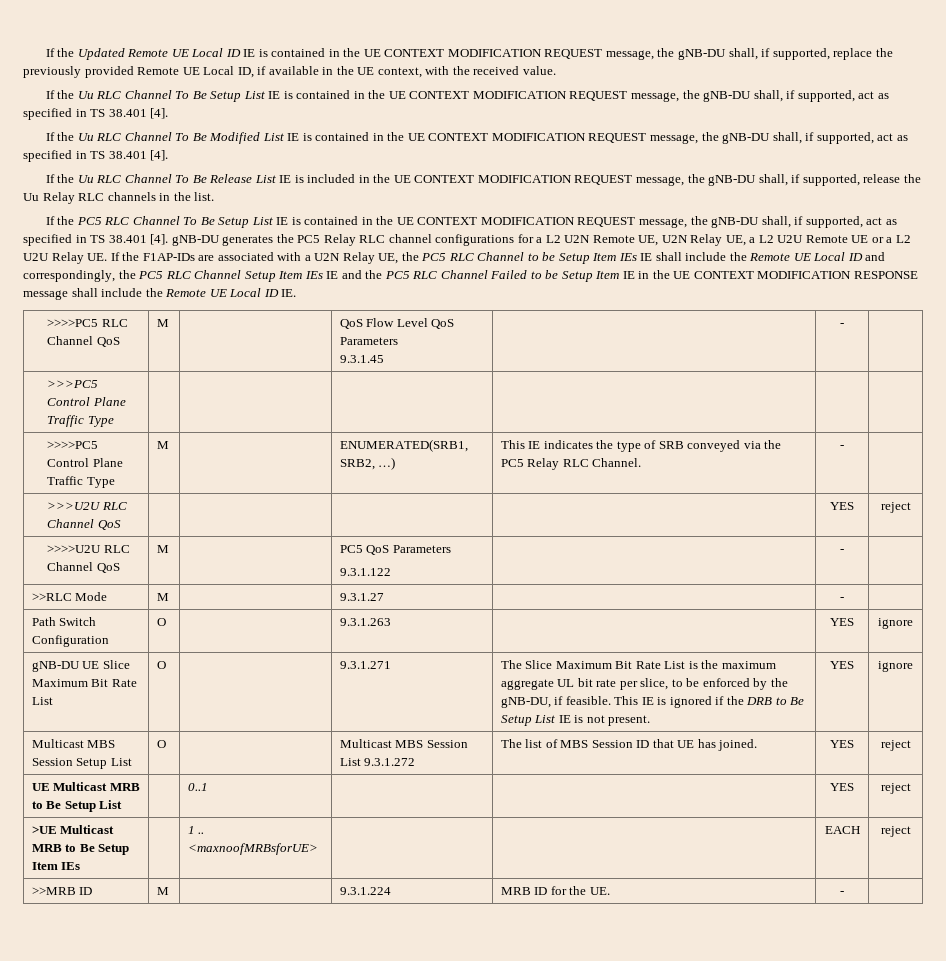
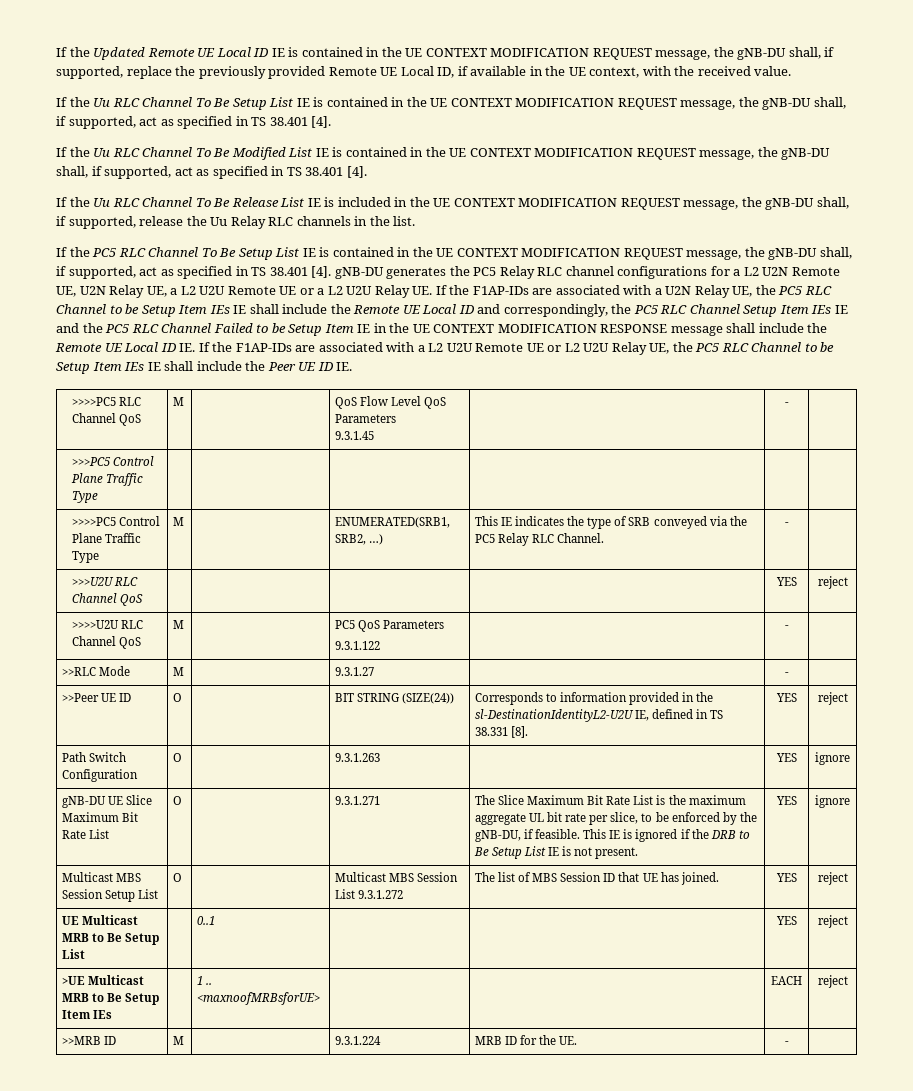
(297, 293) none -> [198,342,835,355] [56,361,353,374] If the F1AP-IDs are associated with a L2 U2U Remote UE or L2 U2U Relay UE, the PC5 RLC Channel to be Setup Item IEs IE shall include the Peer UE ID IE.
(844, 599) none -> [61,693,132,702] [172,693,182,702] [334,693,455,704] [474,692,714,705] [474,709,724,722] [474,726,528,738] [775,693,797,702] [817,692,848,705] // >>Peer UE ID | O | | BIT STRING (SIZE(24)) | Corresponds to information provided in the sl-DestinationIdentityL2-U2U IE, defined in TS 38.331 [8]. | YES | reject

